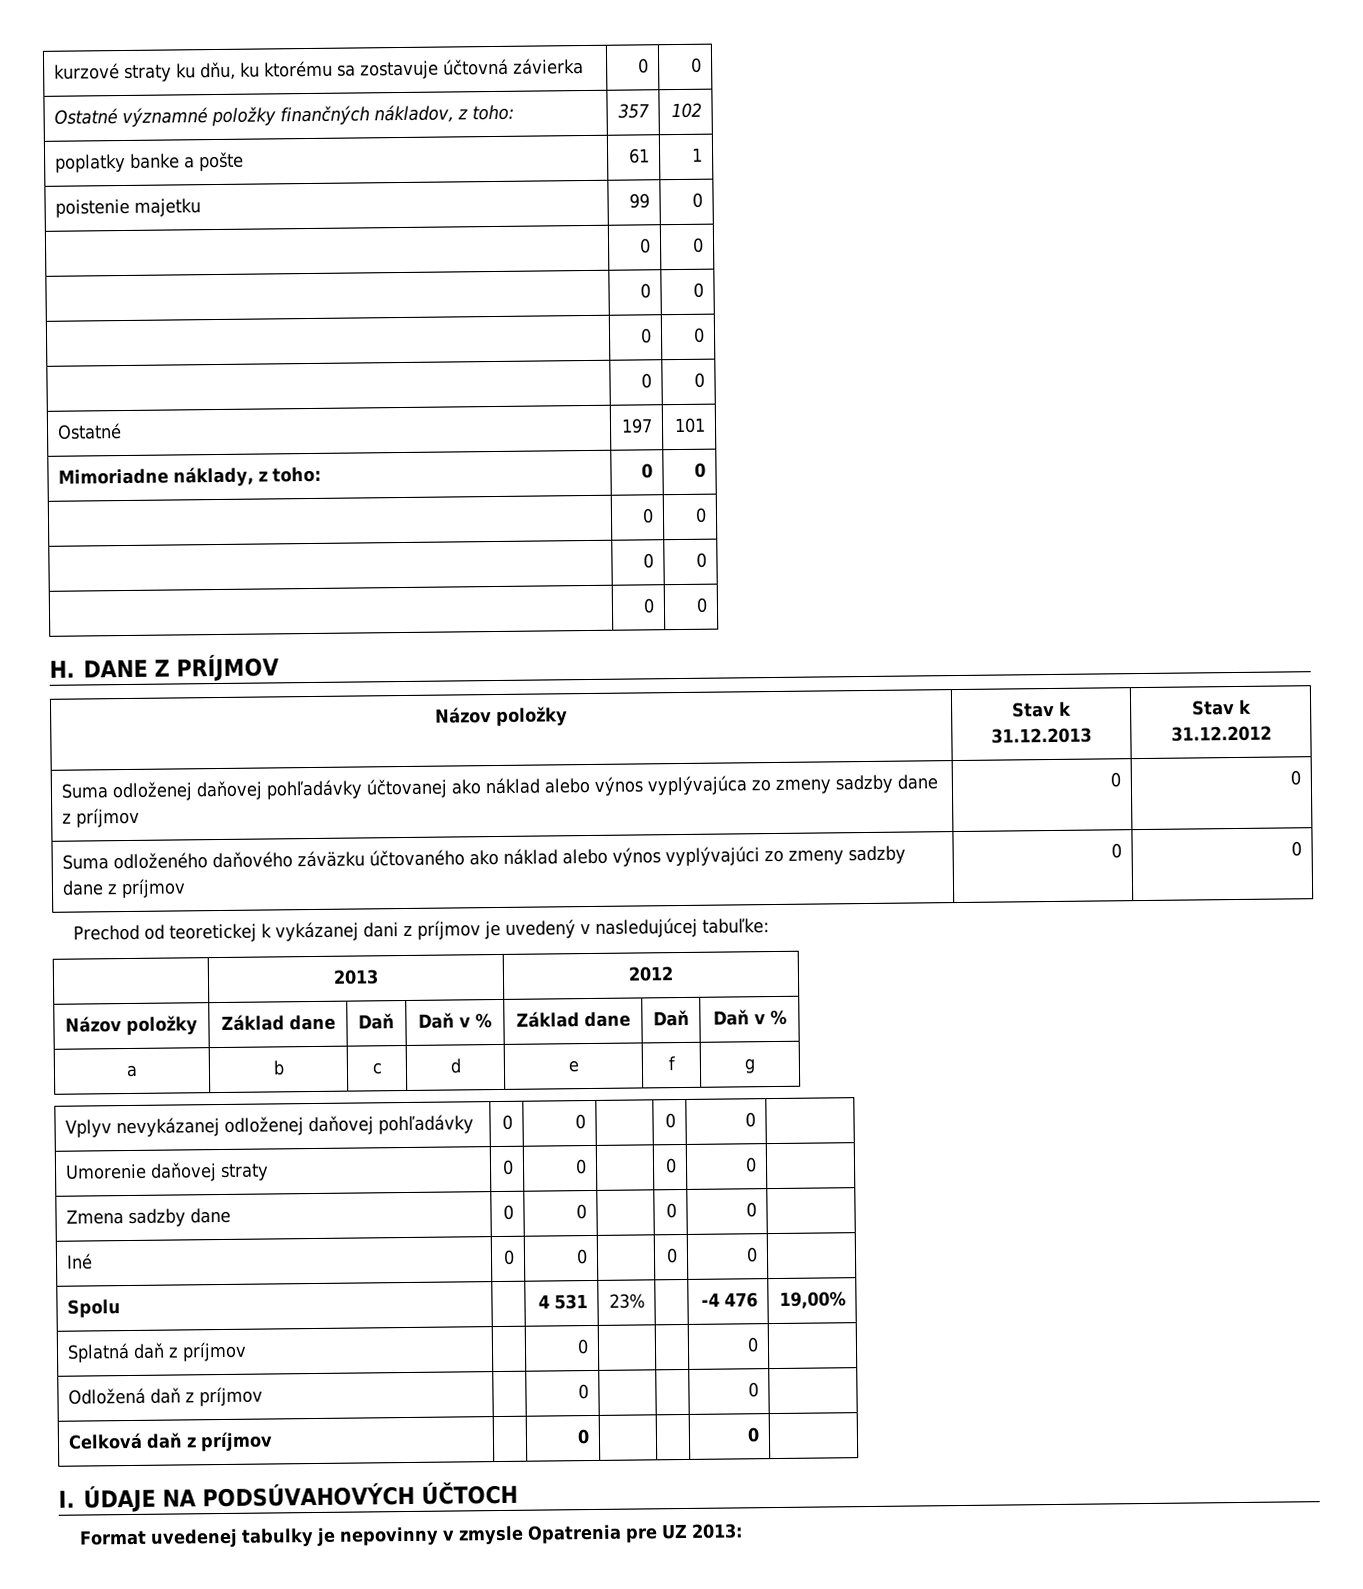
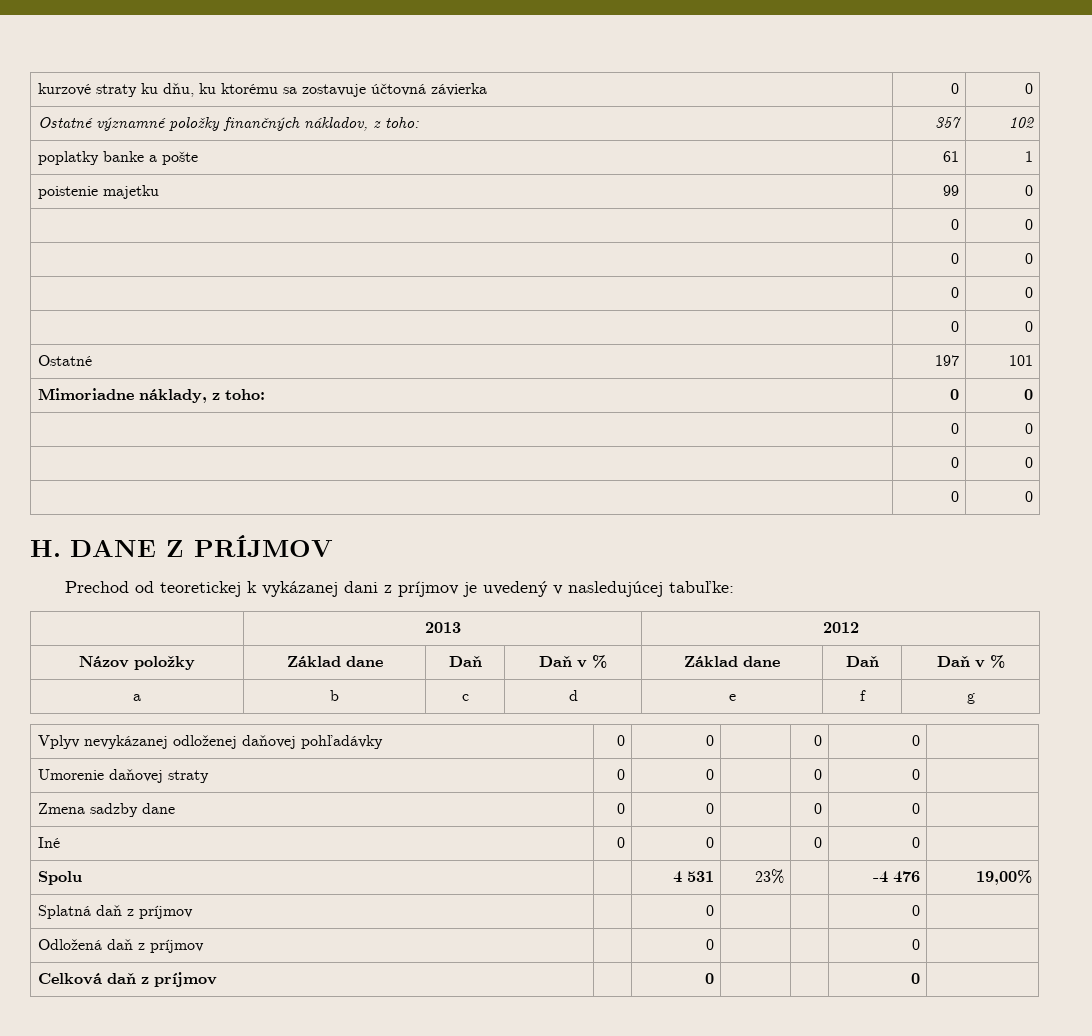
[435,706,568,727] [1012,701,1072,718] [991,727,1092,744] [1191,699,1252,716] [1170,725,1272,742] [60,774,938,802] [61,807,140,828] [1110,772,1122,788] [1290,770,1302,786] [61,845,906,870] [61,878,186,899] [1111,843,1123,859] [1291,841,1303,857] // Názov položky | Stav k 31.12.2013 | Stav k 31.12.2012 // Suma odloženej daňovej pohľadávky účtovanej ako náklad alebo výnos vyplývajúca zo zmeny sadzby dane z príjmov | 0 | 0 // Suma odloženého daňového záväzku účtovaného ako náklad alebo výnos vyplývajúci zo zmeny sadzby dane z príjmov | 0 | 0 -> (333, 546) none
[58,1480,518,1513] [79,1523,744,1548] // I. ÚDAJE NA PODSÚVAHOVÝCH ÚČTOCH // Format uvedenej tabulky je nepovinny v zmysle Opatrenia pre UZ 2013: -> (920, 978) none

